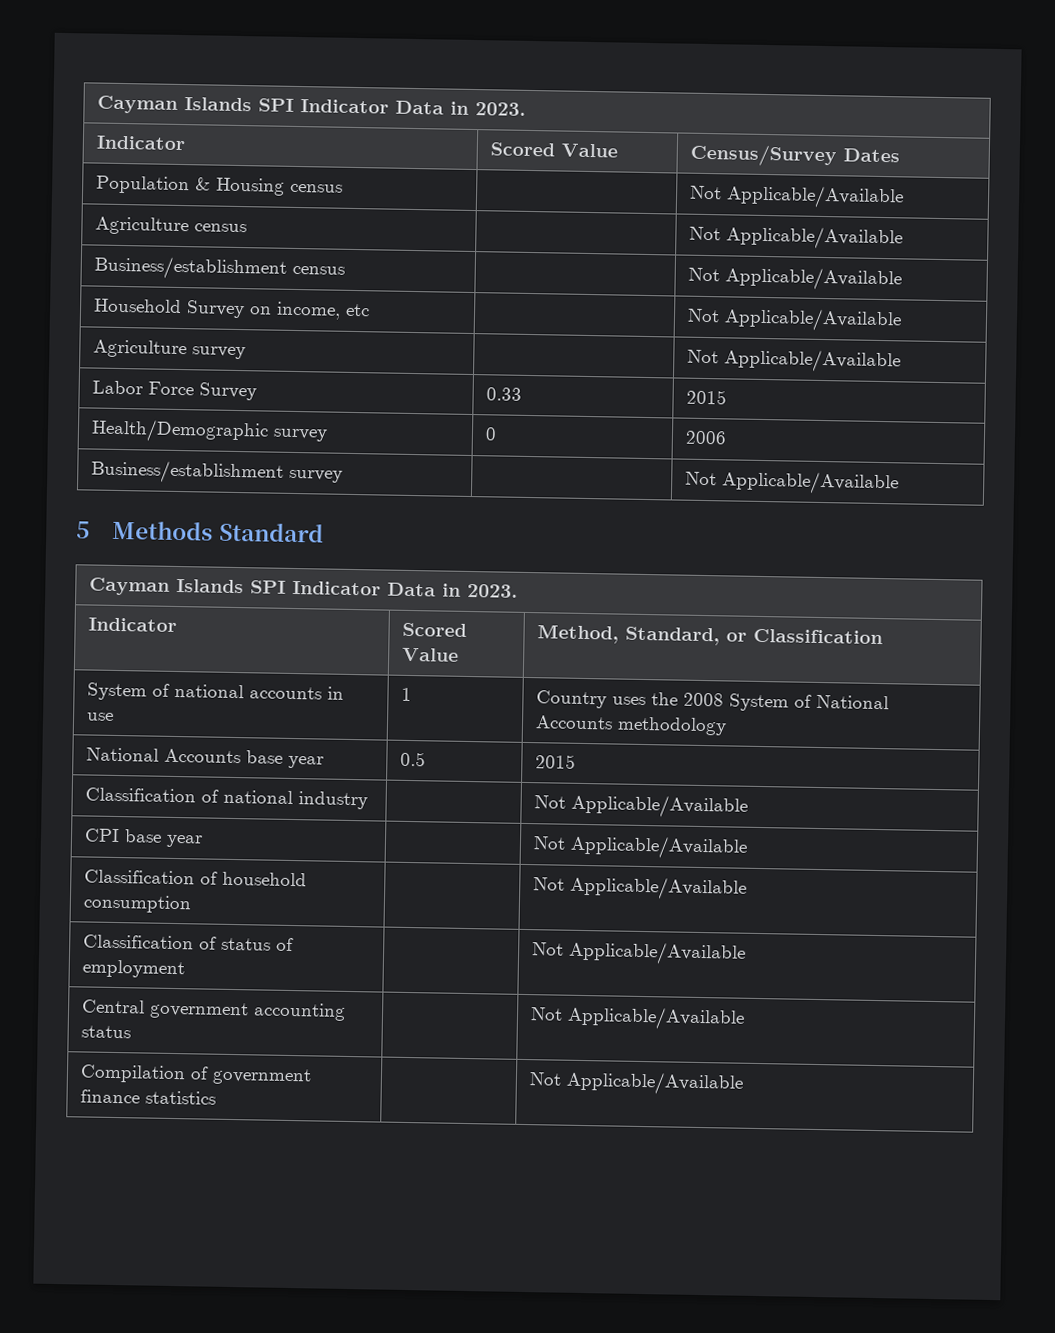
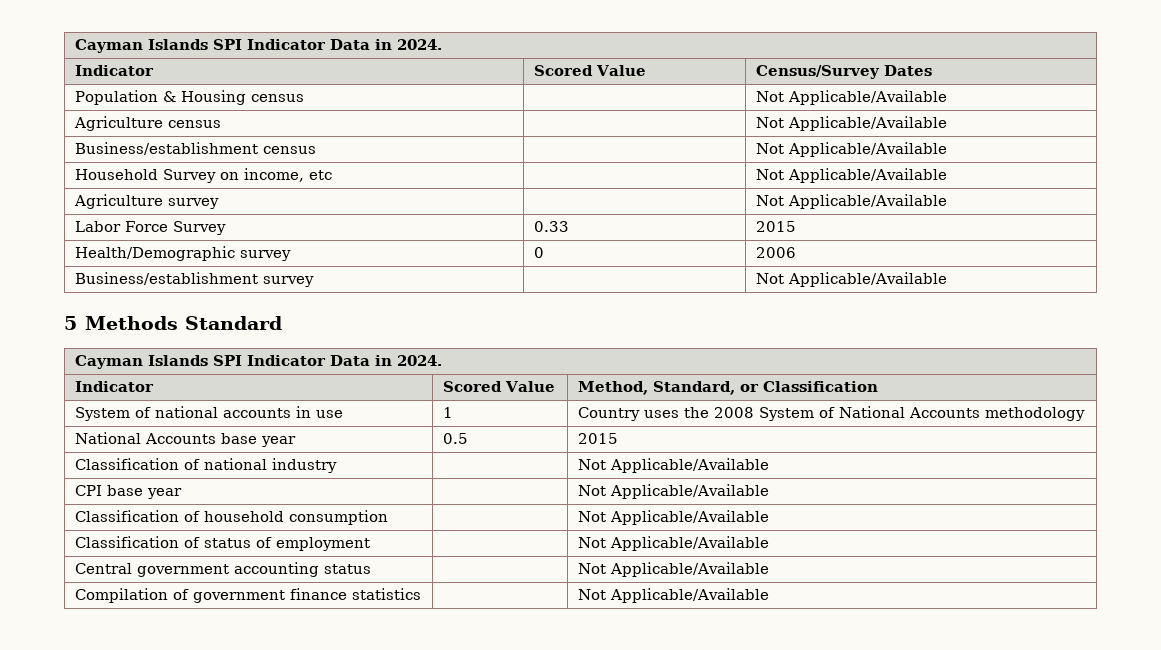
[96,95,526,116] Cayman Islands SPI Indicator Data in 2023. -> [75,39,443,53] Cayman Islands SPI Indicator Data in 2024.
[466,583,518,598] 2023. -> [397,355,443,366] 2024.

